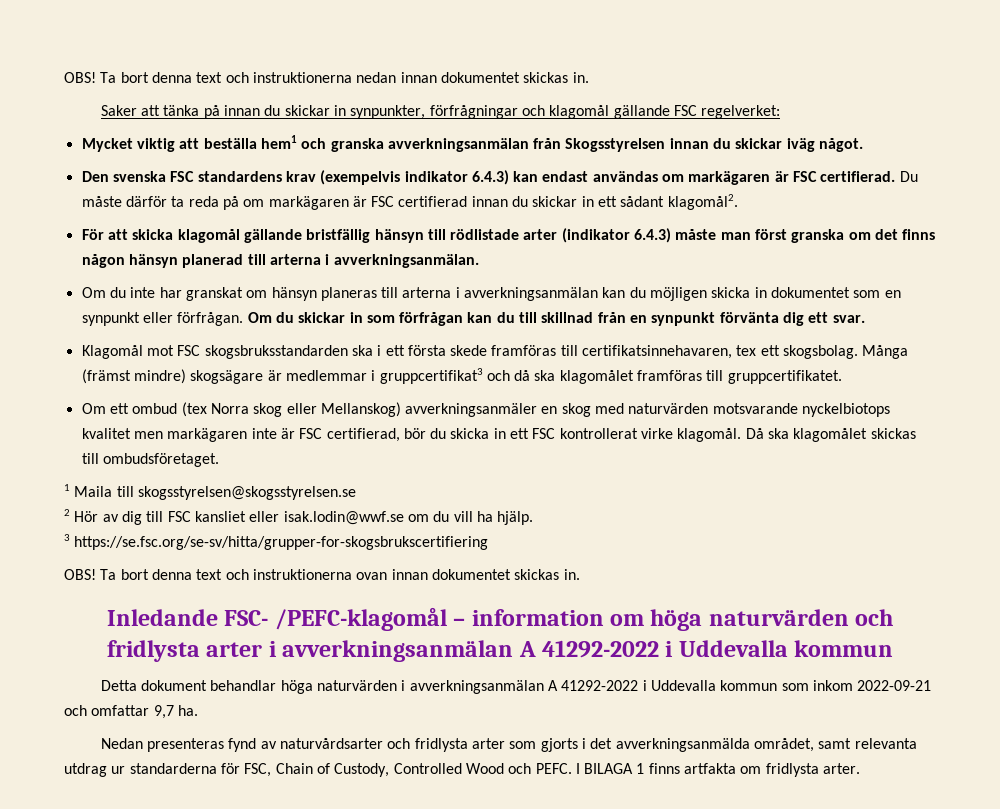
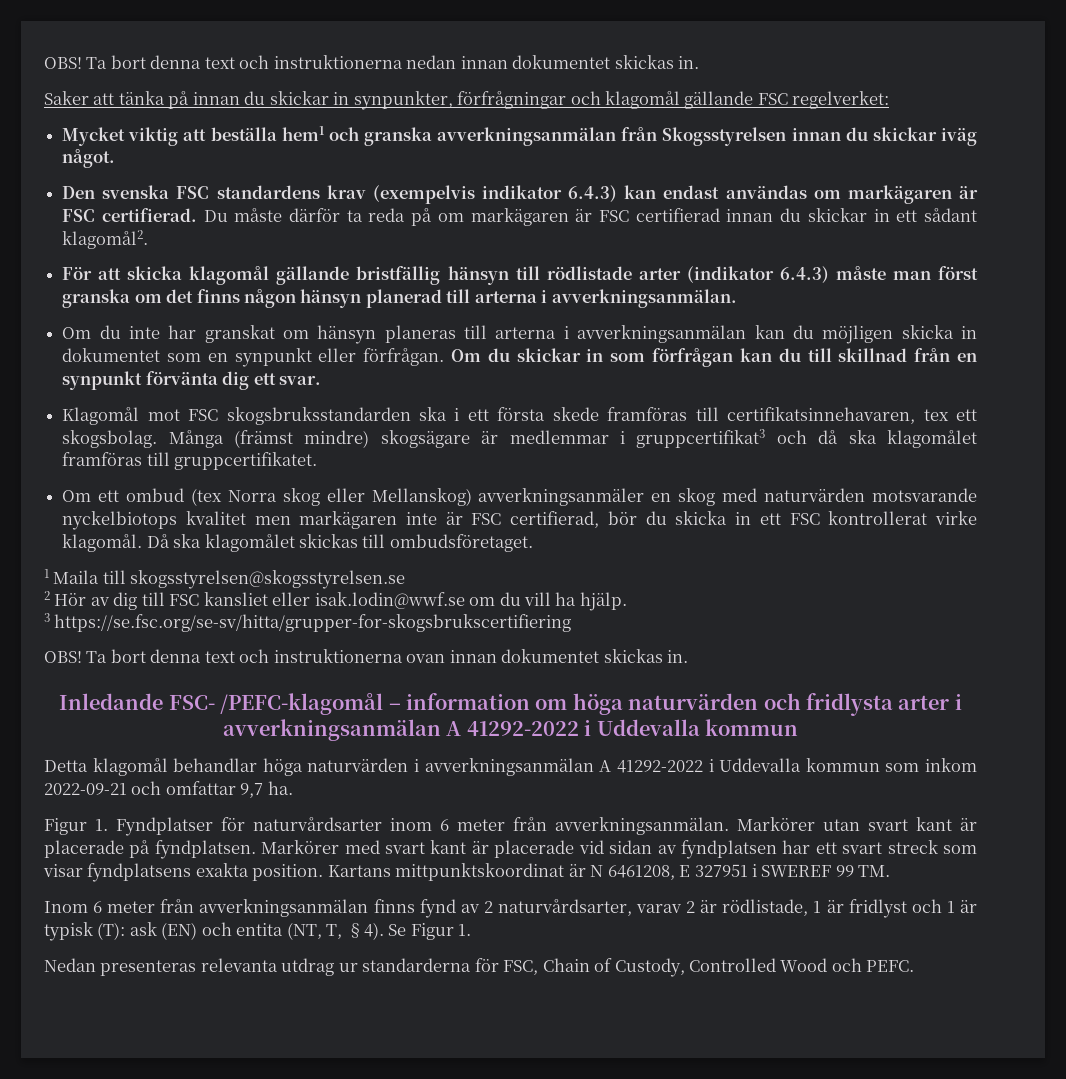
[141,680,208,691] dokument -> [92,758,168,776] klagomål
[100,738,852,752] Nedan presenteras fynd av naturvårdsarter och fridlysta arter som gjorts i det avverkningsanmälda området, samt -> [44,817,977,836] [44,840,977,859] [43,863,891,882] [44,899,977,918] [44,922,472,941] [44,958,197,976] Figur 1. Fyndplatser för naturvårdsarter inom 6 meter från avverkningsanmälan. Markörer utan svart kant är placerade på fyndplatsen. Markörer med svart kant är placerade vid sidan av fyndplatsen har ett svart streck som visar fyndplatsens exakta position. Kartans mittpunktskoordinat är N 6461208, E 327951 i SWEREF 99 TM. // Inom 6 meter från avverkningsanmälan finns fynd av 2 naturvårdsarter, varav 2 är rödlistade, 1 är fridlyst och 1 är typisk (T): ask (EN) och entita (NT, T, §4). Se Figur 1. // Nedan presenteras
[575,763,861,777] I BILAGA 1 finns artfakta om fridlysta arter. -> (915, 966) none

